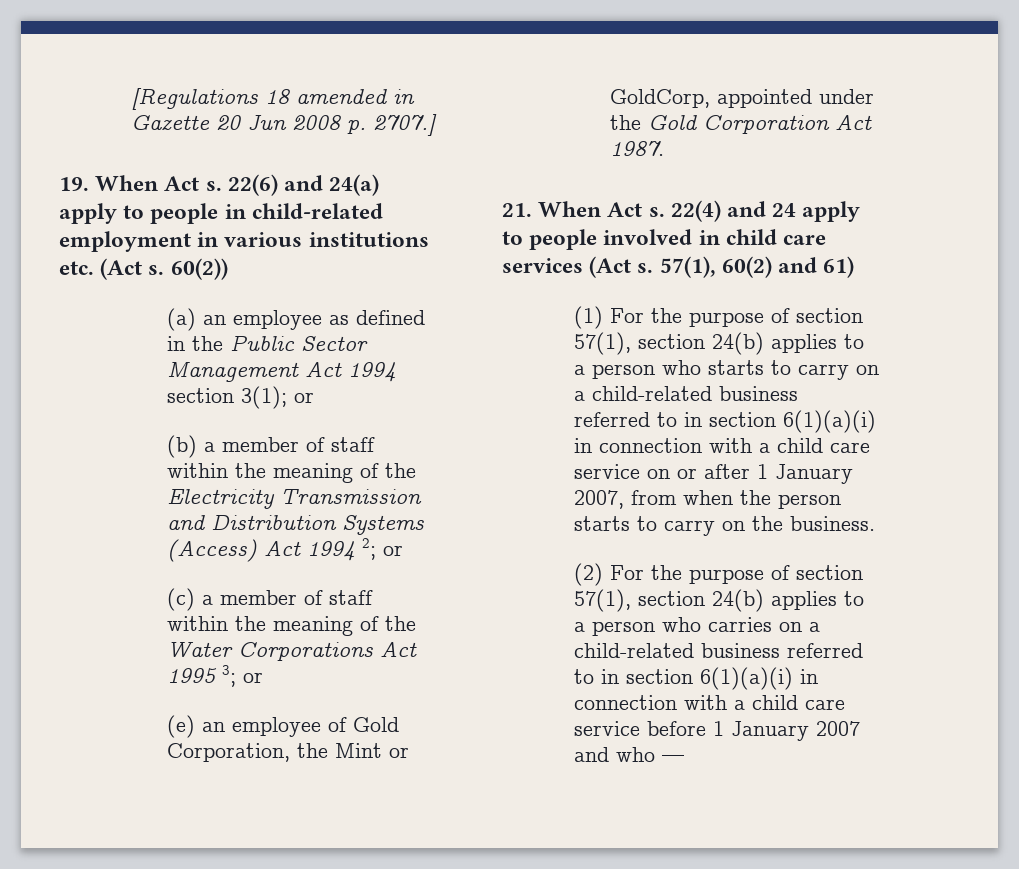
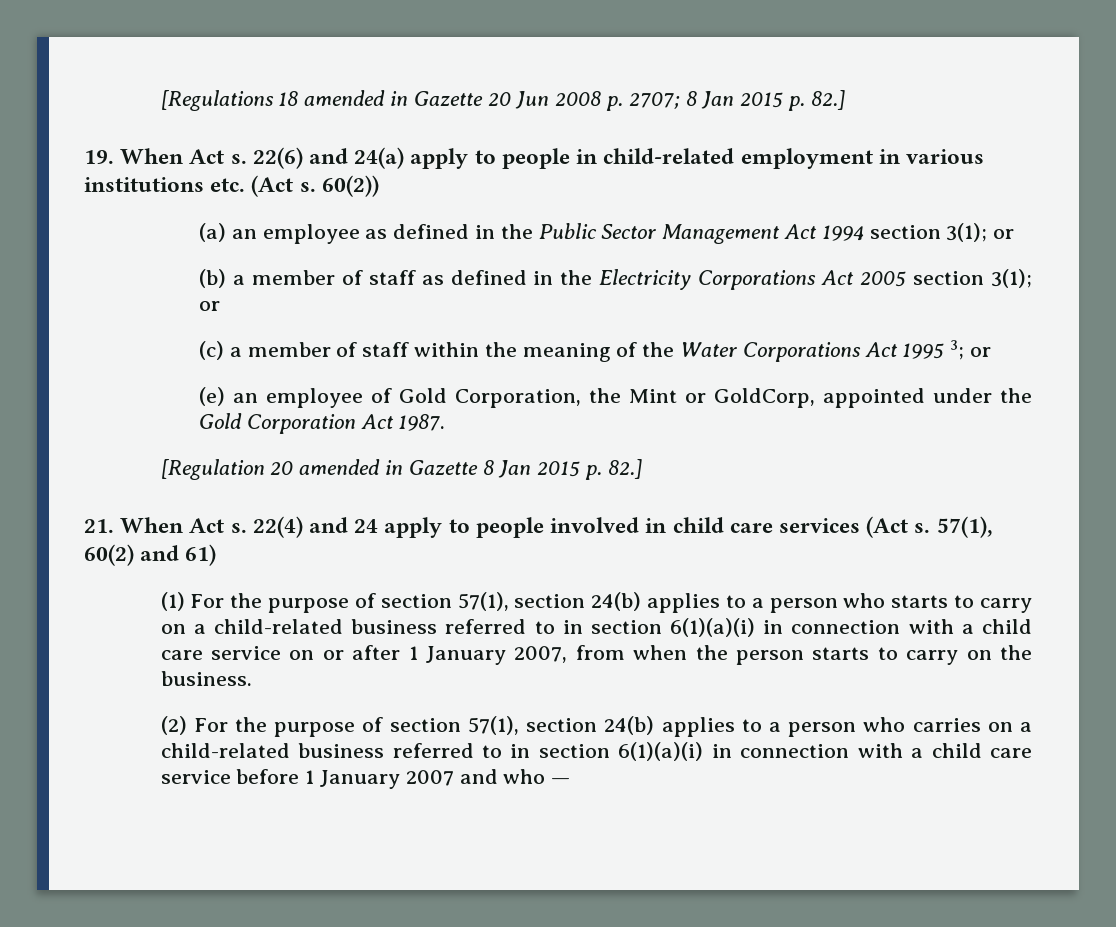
[373,114,438,136] 2707.] -> [628,90,845,111] 2707; 8 Jan 2015 p. 82.]
[167,463,417,483] [167,489,423,509] [167,514,425,535] [167,538,377,562] within the meaning of the Electricity Transmission and Distribution Systems (Access) Act 1994 2; -> [421,269,1032,290] as defined in the Electricity Corporations Act 2005 section 3(1);
(665, 148) none -> [160,459,642,480] // [Regulation 20 amended in Gazette 8 Jan 2015 p. 82.]

